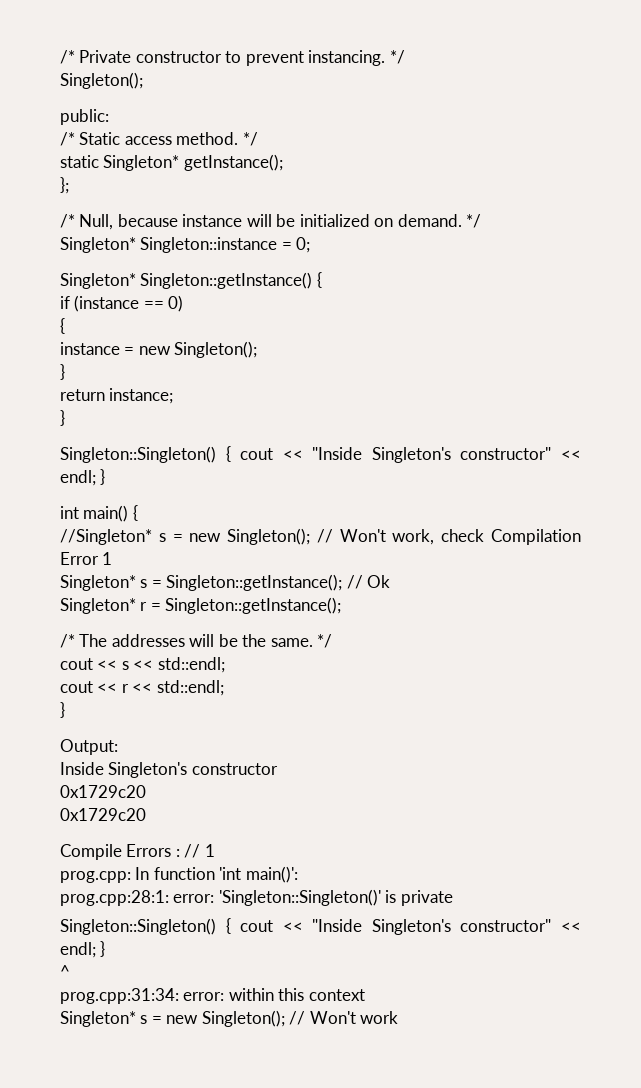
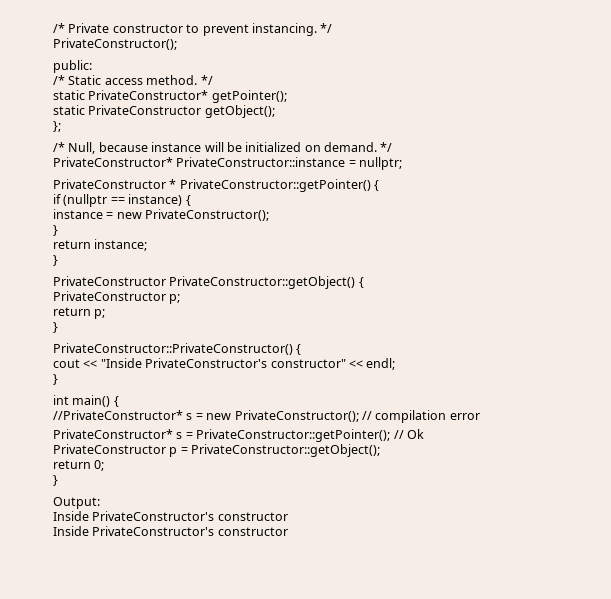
[60,72,143,89] Singleton(); -> [53,38,177,50] PrivateConstructor();
[103,154,283,171] Singleton* getInstance(); -> [88,90,287,103] [53,105,275,118] PrivateConstructor* getPointer(); // static PrivateConstructor getObject();
[60,237,311,253] [60,272,313,289] Singleton* Singleton::instance = 0; // Singleton* Singleton::getInstance() -> [53,157,403,170] [53,179,371,192] PrivateConstructor* PrivateConstructor::instance = nullptr; // PrivateConstructor * PrivateConstructor::getPointer()
[74,295,184,312] (instance == 0) // -> [63,194,183,207] (nullptr == instance)
[174,341,258,358] Singleton(); -> [145,209,270,221] PrivateConstructor();
[60,446,581,463] [60,470,96,486] Singleton::Singleton() { cout << "Inside Singleton's constructor" << endl; -> [53,276,364,289] [53,291,181,304] [53,307,106,319] [53,322,58,333] [53,343,302,355] [53,358,396,370] PrivateConstructor PrivateConstructor::getObject() { // PrivateConstructor p; // return p; // } // PrivateConstructor::PrivateConstructor() { // cout << "Inside PrivateConstructor's constructor" << endl; //
[60,528,581,545] [60,552,113,565] [60,574,343,591] //Singleton* s = new Singleton(); // Won't work, check Compilation Error 1 // Singleton* s = Singleton::getInstance(); -> [53,410,480,423] [53,429,391,442] //PrivateConstructor* s = new PrivateConstructor(); // compilation error // PrivateConstructor* s = PrivateConstructor::getPointer();
[60,597,342,614] [60,634,333,648] [60,657,225,673] [60,680,224,696] Singleton* r = Singleton::getInstance(); // /* The addresses will be the same. */ // cout << s << std::endl; // cout << r << std::endl; -> [53,444,381,457] [53,460,105,471] PrivateConstructor p = PrivateConstructor::getObject(); // return 0;
[108,762,188,778] Singleton's -> [92,511,215,521] PrivateConstructor's
[60,785,146,798] [60,808,146,821] [60,844,215,860] [60,866,298,883] [60,889,453,906] [60,918,581,935] [60,941,106,958] [60,965,70,978] [60,988,365,1004] [60,1010,399,1027] 0x1729c20 // 0x1729c20 // Compile Errors : // 1 // prog.cpp: In function 'int main()': // prog.cpp:28:1: error: 'Singleton::Singleton()' is private // Singleton::Singleton() { cout << "Inside Singleton's constructor" << endl; } // ^ // prog.cpp:31:34: error: within this context // Singleton* s = new Singleton(); // Won't work -> [53,526,288,536] Inside PrivateConstructor's constructor

